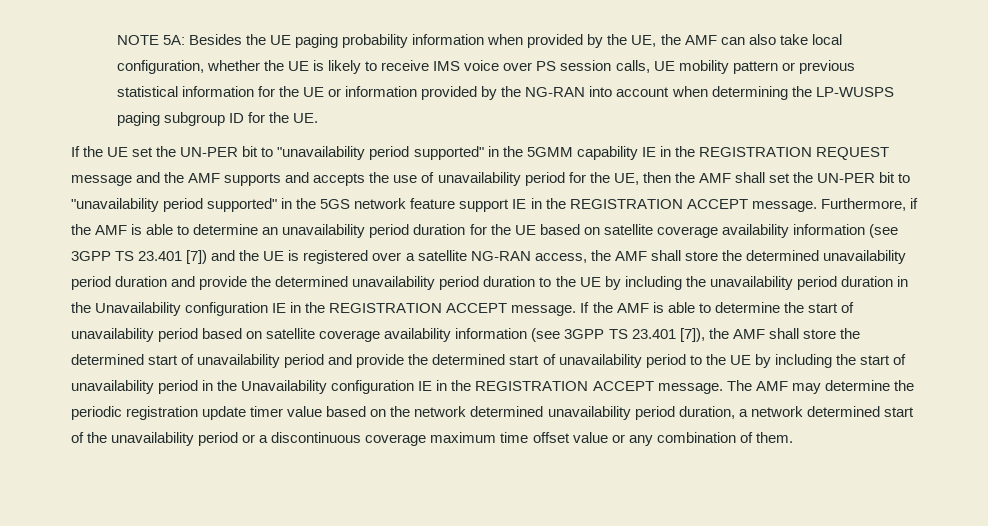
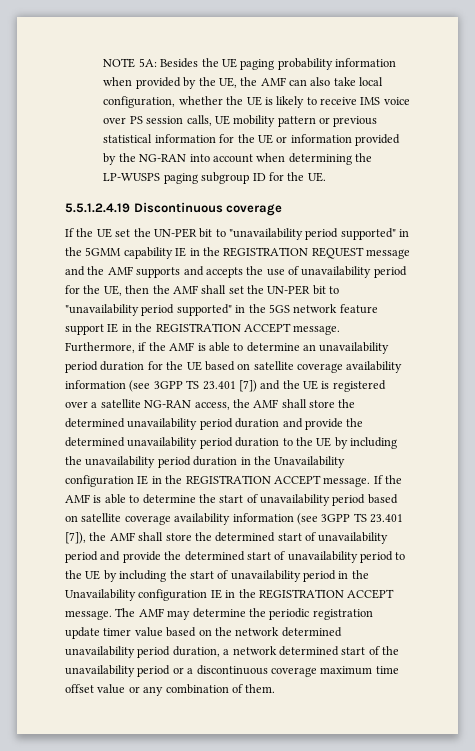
(319, 118) none -> [65,202,283,216] // 5.5.1.2.4.19 Discontinuous coverage

